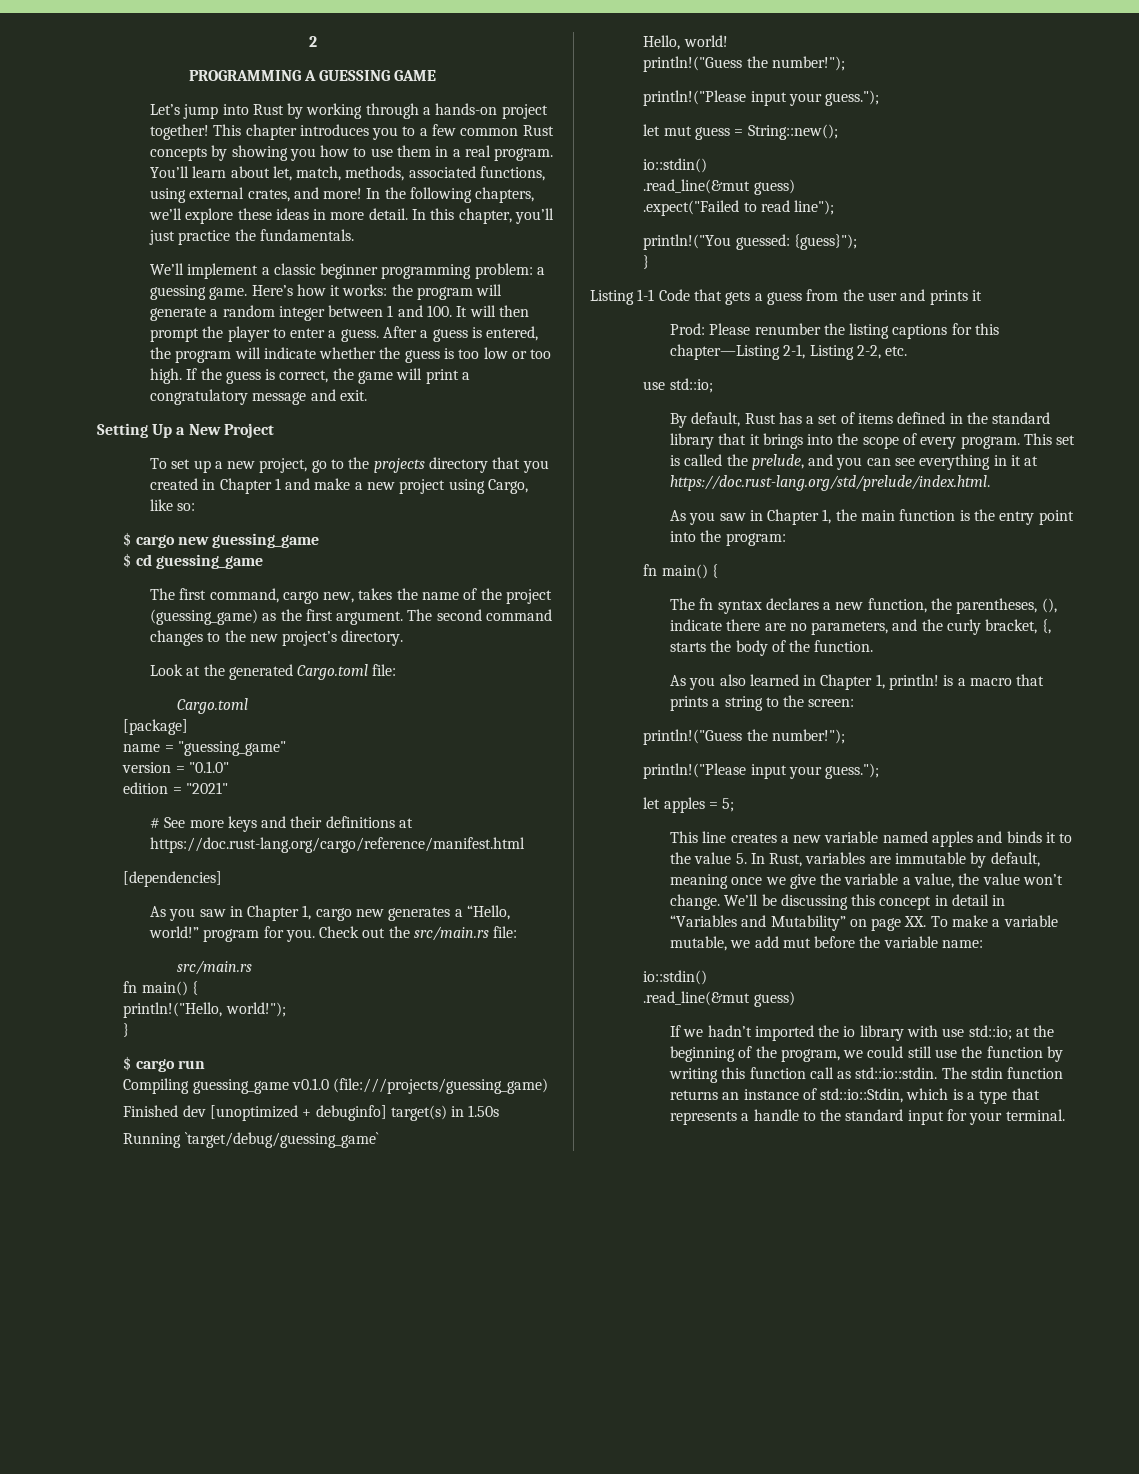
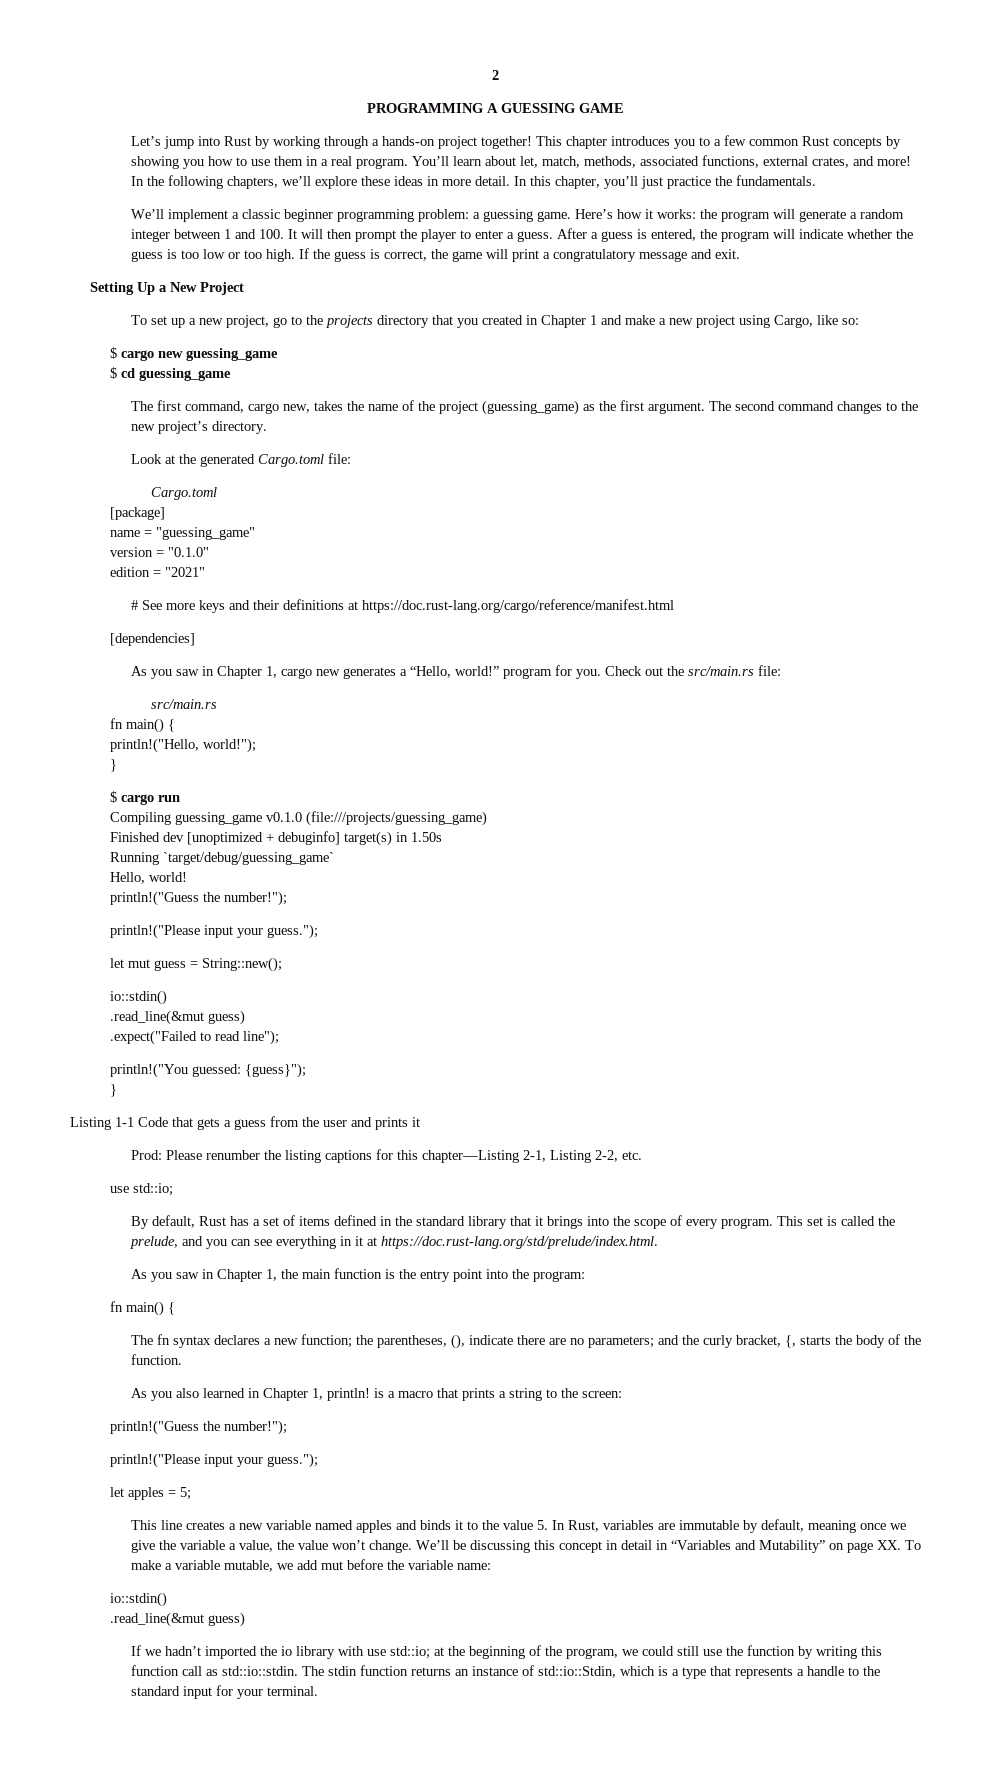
[149,188,186,203] using -> (759, 161) none
[867,598,927,613] function, -> [300,1334,352,1348] function;
[811,621,889,635] parameters, -> [587,1336,654,1348] parameters;

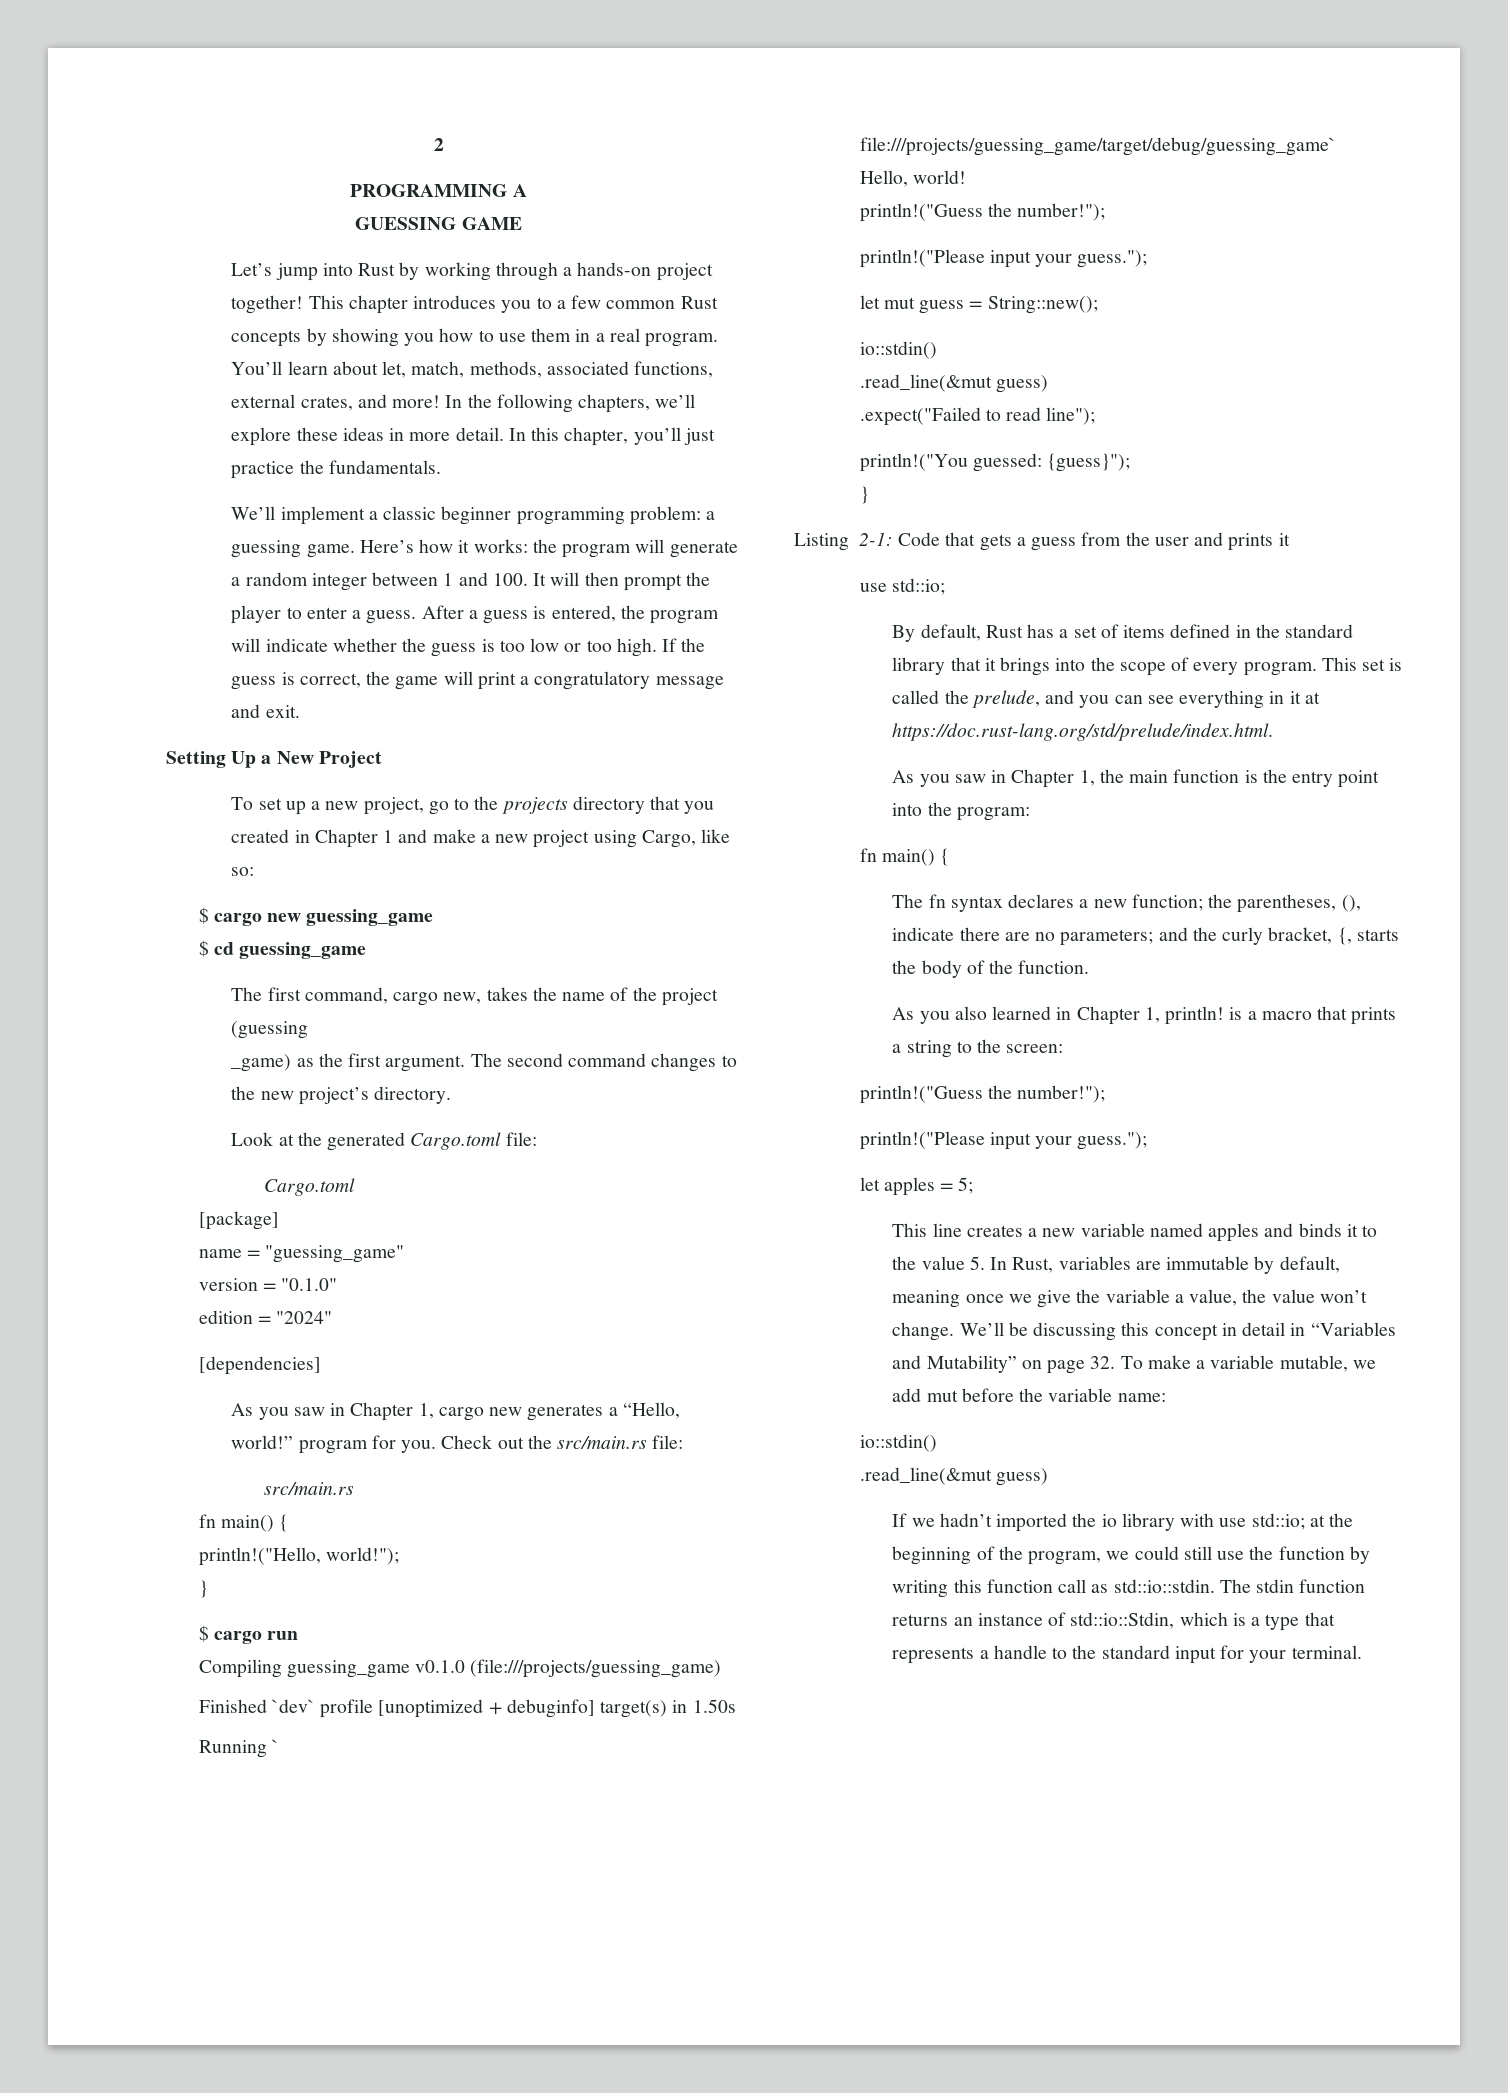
(498, 108) none -> (527, 190) //
[481,400,579,415] (guessing_game) -> [231,1021,309,1039] [231,1054,292,1072] (guessing // _game)
[165,567,206,577] [130,599,674,613] "2021" // # See more keys and their definitions at https://doc.rust-lang.org/cargo/reference/manifest.html -> [276,1311,333,1324] "2024"
[163,832,185,842] dev -> [271,1699,374,1718] `dev` profile
[163,852,335,865] `target/debug/guessing_game` -> [271,1739,279,1753] [859,137,1336,156] ` file:///projects/guessing_game/target/debug/guessing_game`
[115,1117,134,1127] 1-1 -> [858,532,893,546] 2-1:
[130,1149,642,1163] // Prod: Please renumber the listing captions for this chapter—Listing 2-1, Listing 2-2, etc. -> (1290, 539) none
[876,1540,901,1550] XX. -> [1090,1356,1116,1369] 32.

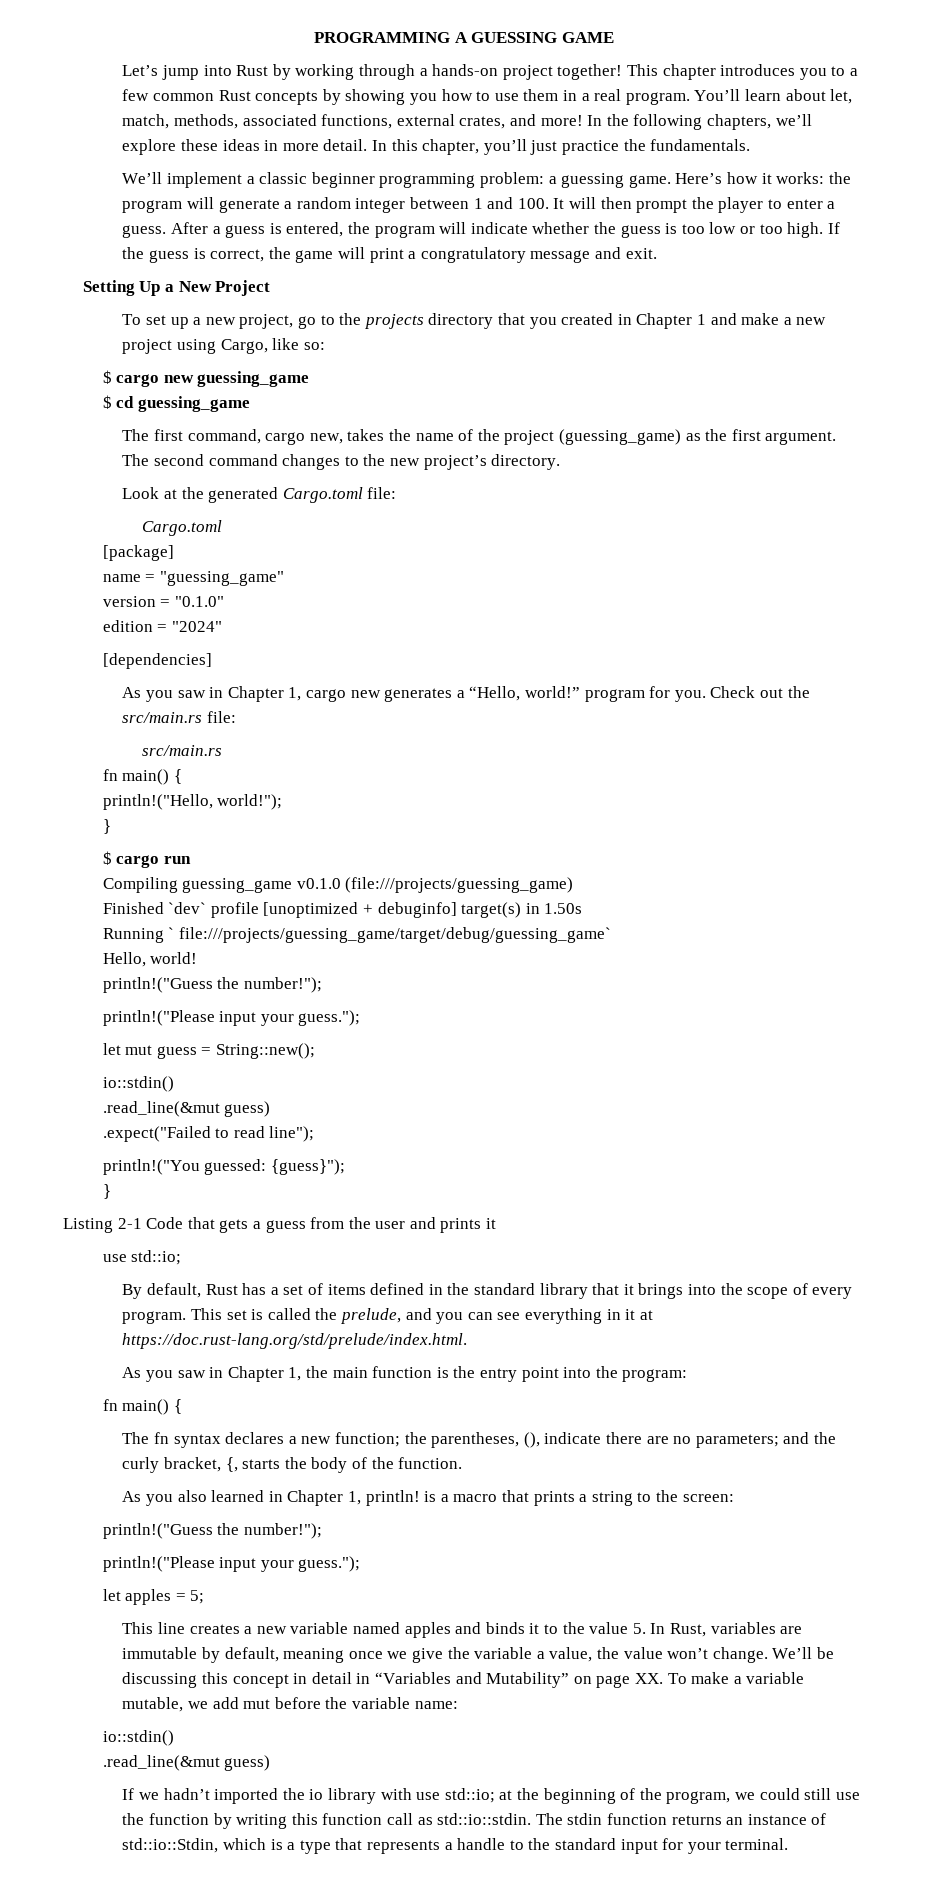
[433,138,444,151] 2 // -> (314, 37) none
(527, 190) // -> (468, 37) none
[231,1021,309,1039] [231,1054,292,1072] (guessing // _game) -> [558,429,681,445] (guessing_game)
[858,532,893,546] 2-1: -> [117,1218,142,1229] 2-1
[1090,1356,1116,1369] 32. -> [634,1673,663,1684] XX.

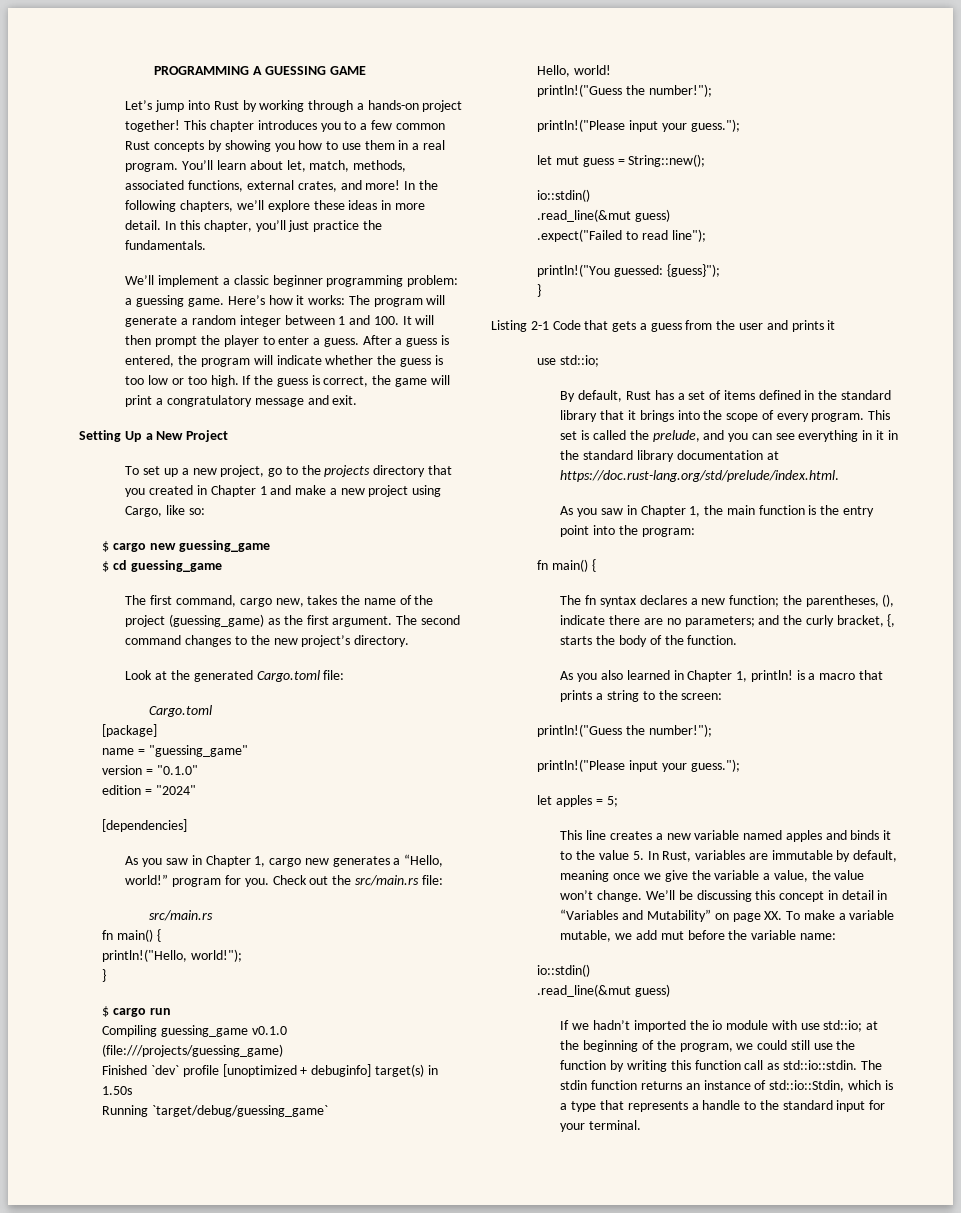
[828,172,851,184] the -> [348,295,370,305] The
[168,927,611,943] ` file:///projects/guessing_game/target/debug/guessing_game` -> [152,1105,329,1117] `target/debug/guessing_game`
(636, 1314) none -> [887,430,898,440] [560,450,763,462] in the standard library documentation
[328,1788,377,1804] library -> [726,1020,769,1030] module

